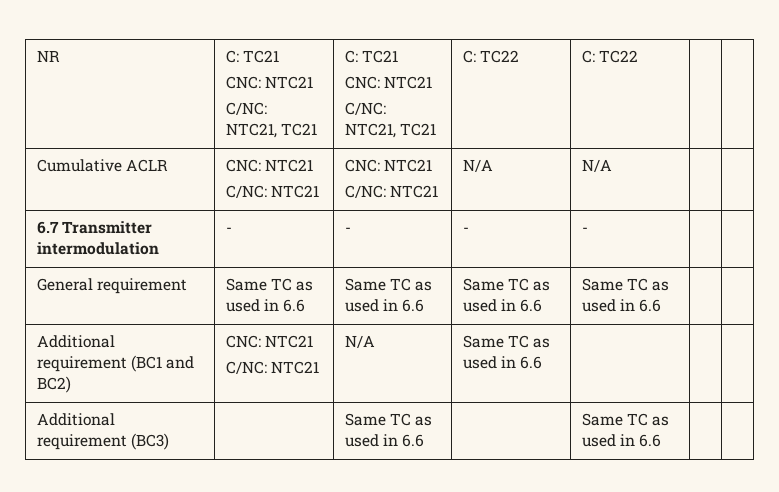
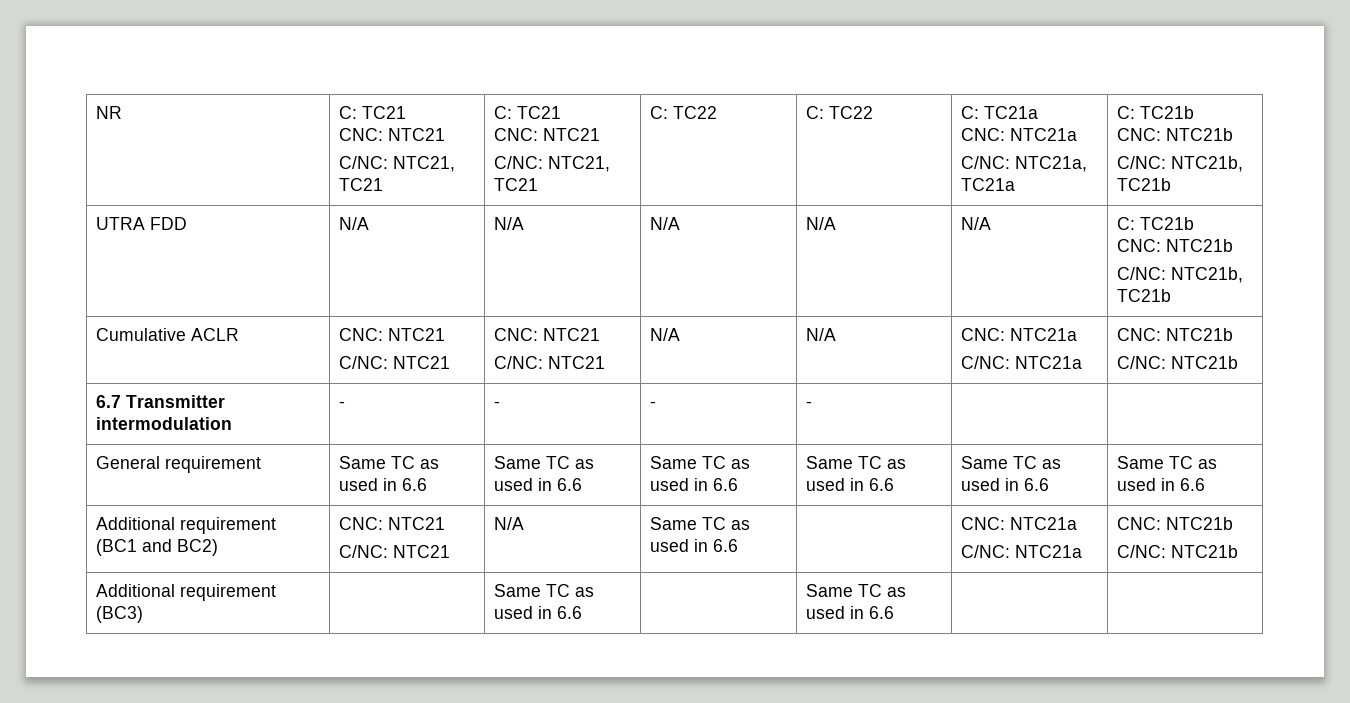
(639, 56) | -> [961,106,1039,119] [961,128,1078,141] [961,156,1088,172] [961,178,1016,191] [1117,106,1195,119] [1117,128,1234,141] [1117,156,1244,172] [1117,178,1172,191] [96,217,188,230] [339,217,370,230] [494,217,525,230] [650,217,681,230] [806,217,837,230] [961,217,992,230] [1117,217,1195,230] [1117,239,1234,252] [1117,267,1244,283] [1117,289,1172,302] C: TC21a // CNC: NTC21a // C/NC: NTC21a, TC21a | C: TC21b // CNC: NTC21b // C/NC: NTC21b, TC21b // UTRA FDD | N/A | N/A | N/A | N/A | N/A | C: TC21b // CNC: NTC21b // C/NC: NTC21b, TC21b
(612, 165) | -> [961,328,1078,341] [961,356,1083,369] [1117,328,1234,341] [1117,356,1239,369] CNC: NTC21a // C/NC: NTC21a | CNC: NTC21b // C/NC: NTC21b
(662, 305) | -> [961,456,1062,469] [961,478,1050,491] [1117,456,1218,469] [1117,478,1206,491] Same TC as used in 6.6 | Same TC as used in 6.6
(543, 362) | -> [961,517,1078,530] [961,545,1083,558] [1117,517,1234,530] [1117,545,1239,558] CNC: NTC21a // C/NC: NTC21a | CNC: NTC21b // C/NC: NTC21b

